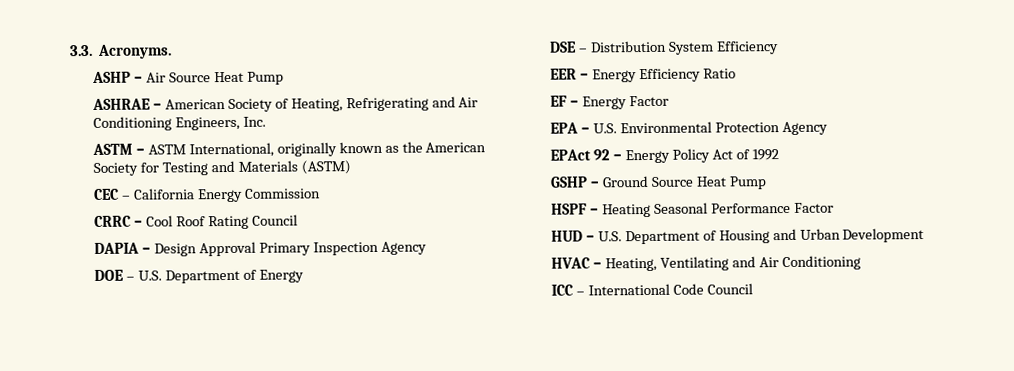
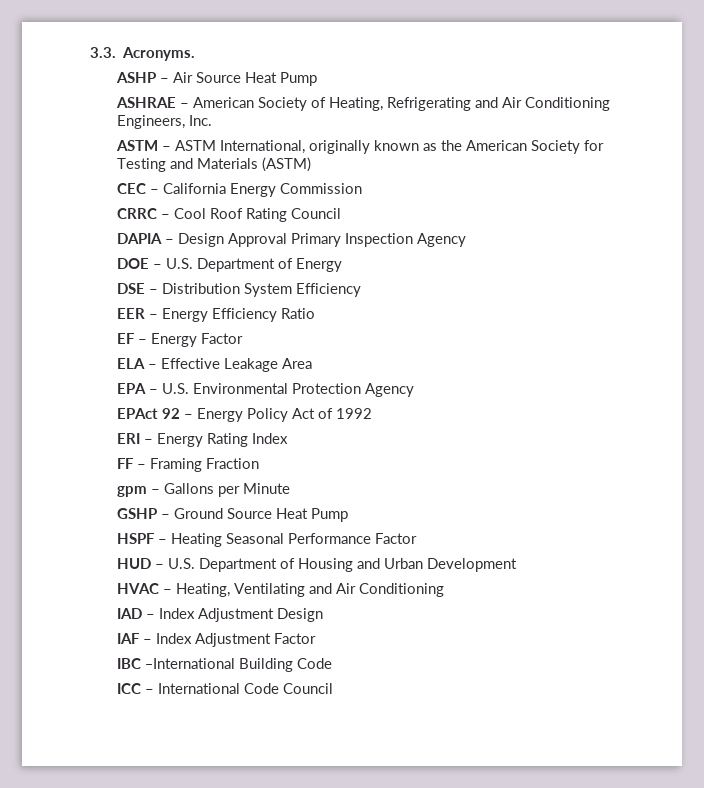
(669, 101) none -> [117,358,313,372] // ELA – Effective Leakage Area
(779, 155) none -> [117,433,289,447] [117,458,260,472] [117,483,291,497] // ERI – Energy Rating Index // FF – Framing Fraction // gpm – Gallons per Minute
(861, 263) none -> [117,608,324,622] [117,633,317,647] [117,658,333,672] // IAD – Index Adjustment Design // IAF – Index Adjustment Factor // IBC ‒International Building Code

